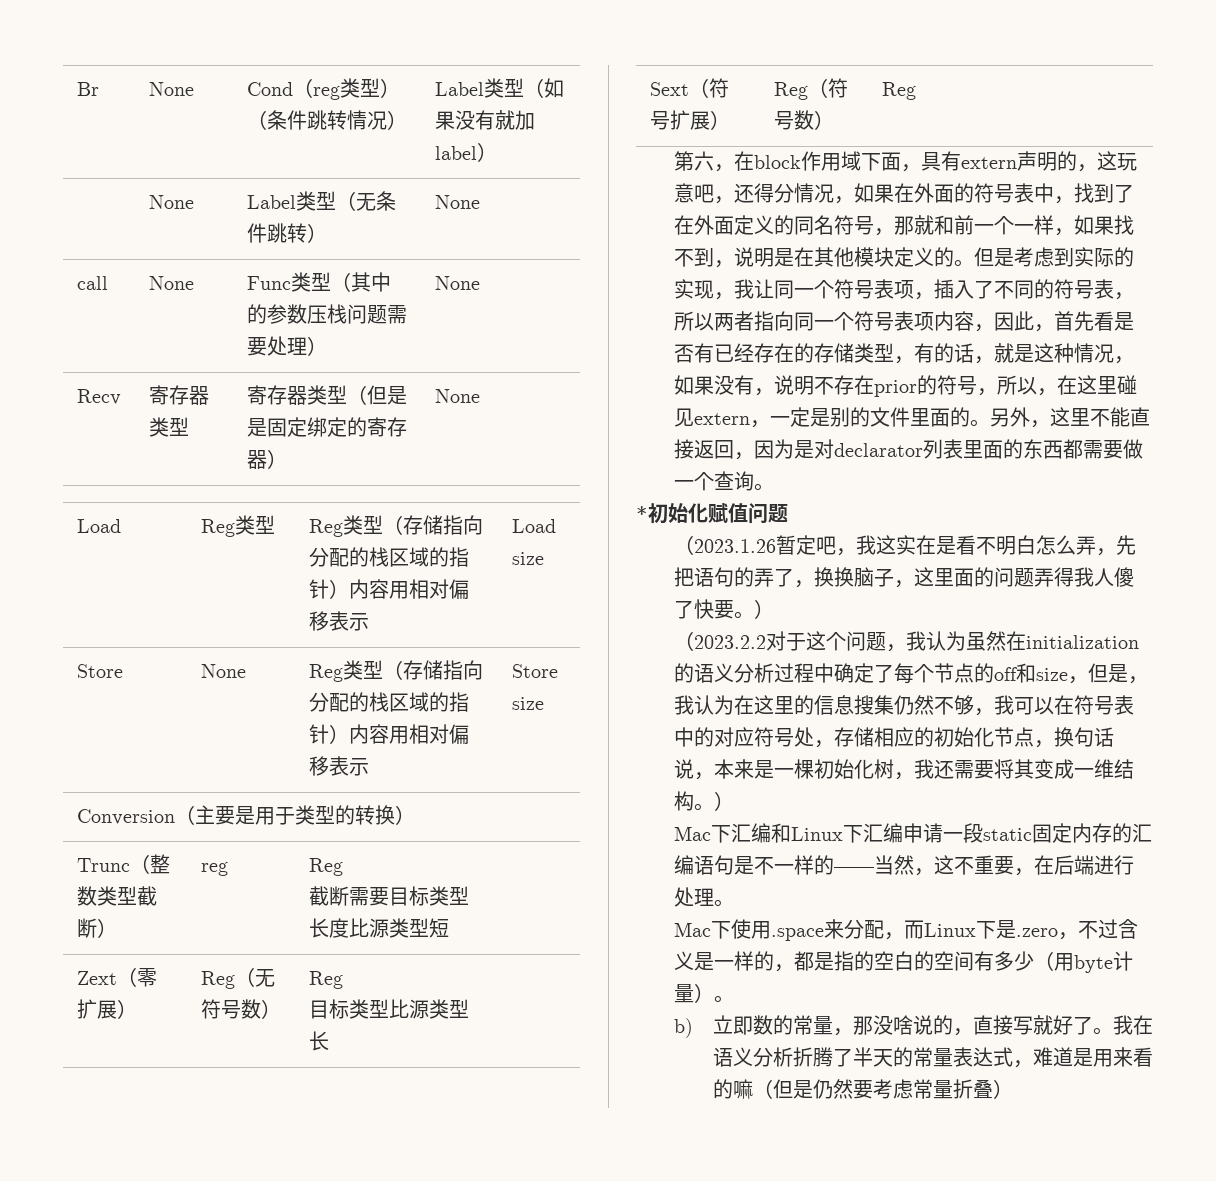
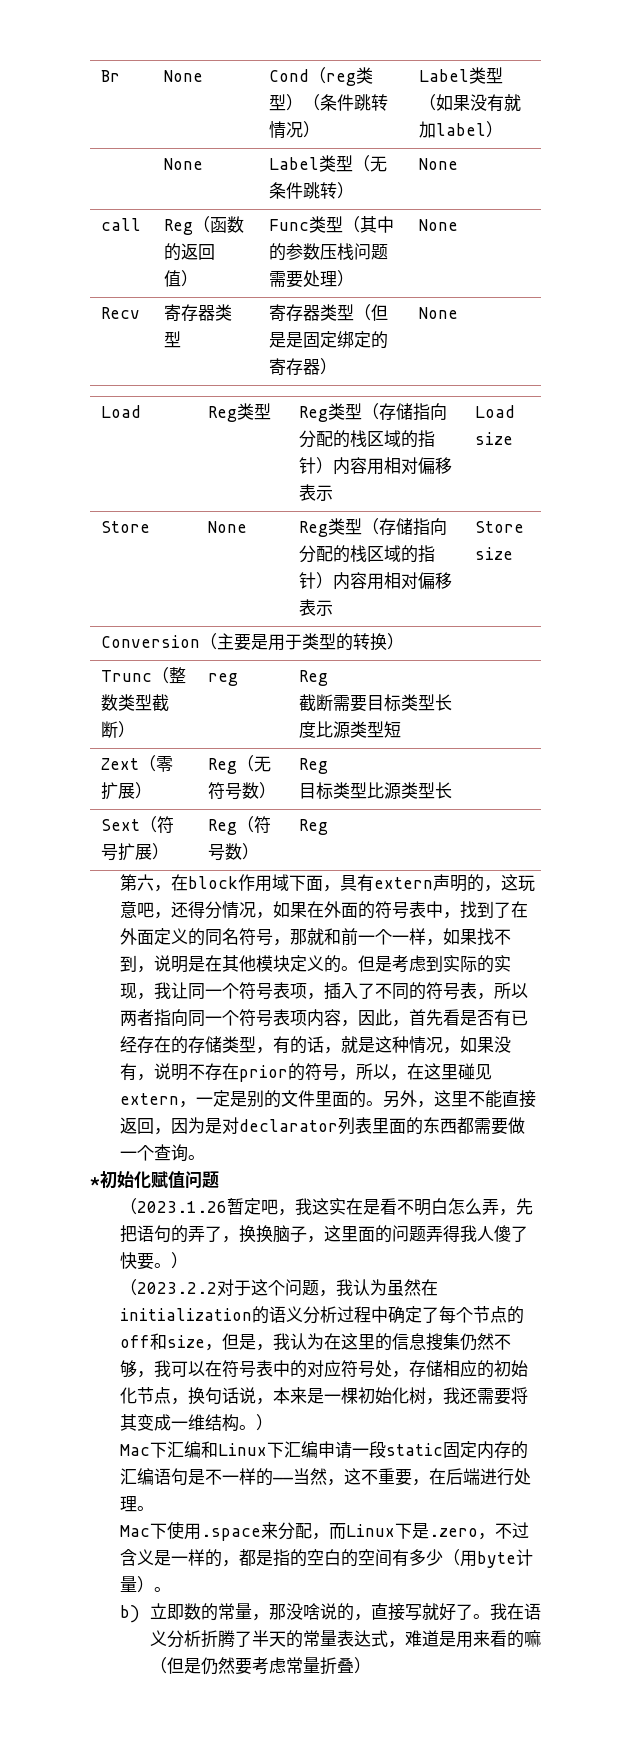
[148,276,194,290] | None -> [164,216,245,235] [164,243,216,261] [164,270,199,287] | Reg（函数的返回值）

